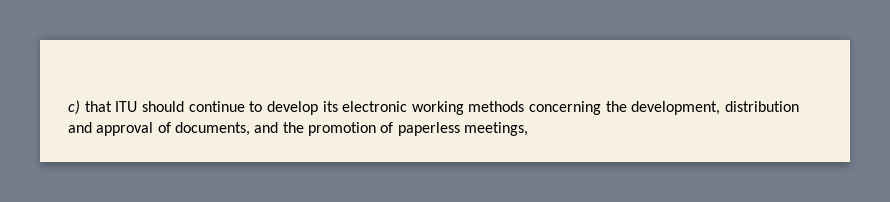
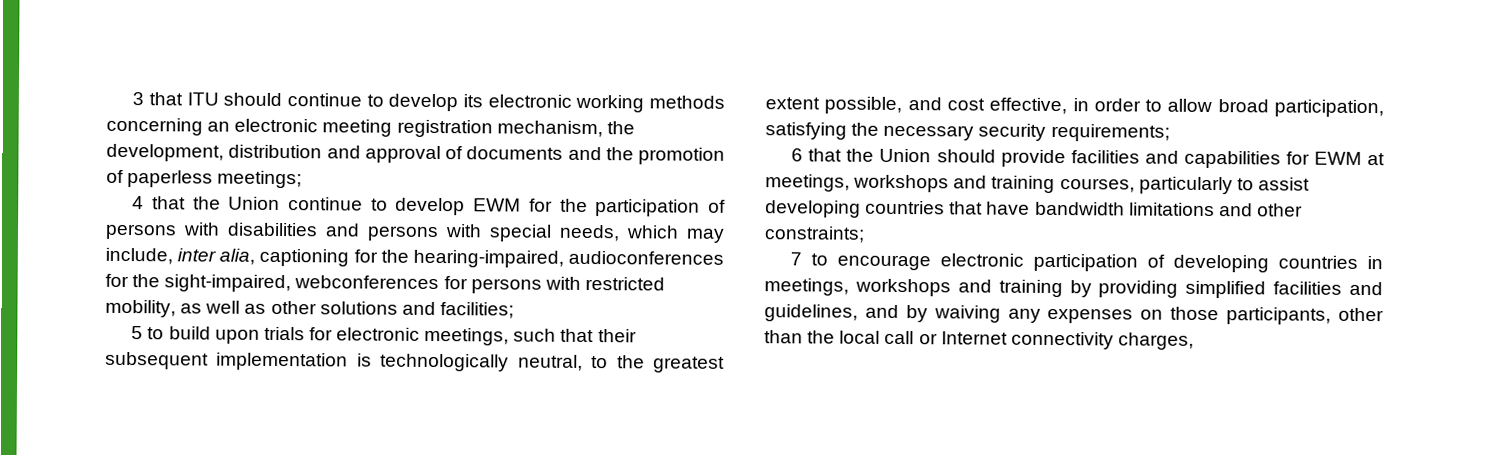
[68,100,80,115] c) -> [132,92,145,106] 3
(602, 108) none -> [207,118,603,138] an electronic meeting registration mechanism,
[174,122,250,136] documents, -> [466,146,564,160] documents
[463,122,528,136] meetings, -> [217,170,303,189] [132,196,726,217] [105,222,725,243] [105,247,724,268] [105,273,665,294] [105,299,514,319] [131,326,637,346] [105,351,726,373] [765,96,1384,118] [765,122,1170,142] [791,148,1385,169] [765,174,1310,195] [765,200,1303,218] [764,226,865,243] [790,252,1383,273] [764,278,1383,299] [764,304,1384,325] [764,330,1194,350] meetings; // 4 that the Union continue to develop EWM for the participation of persons with disabilities and persons with special needs, which may include, inter alia, captioning for the hearing-impaired, audioconferences for the sight-impaired, webconferences for persons with restricted mobility, as well as other solutions and facilities; // 5 to build upon trials for electronic meetings, such that their subsequent implementation is technologically neutral, to the greatest extent possible, and cost effective, in order to allow broad participation, satisfying the necessary security requirements; // 6 that the Union should provide facilities and capabilities for EWM at meetings, workshops and training courses, particularly to assist developing countries that have bandwidth limitations and other constraints; // 7 to encourage electronic participation of developing countries in meetings, workshops and training by providing simplified facilities and guidelines, and by waiving any expenses on those participants, other than the local call or Internet connectivity charges,

